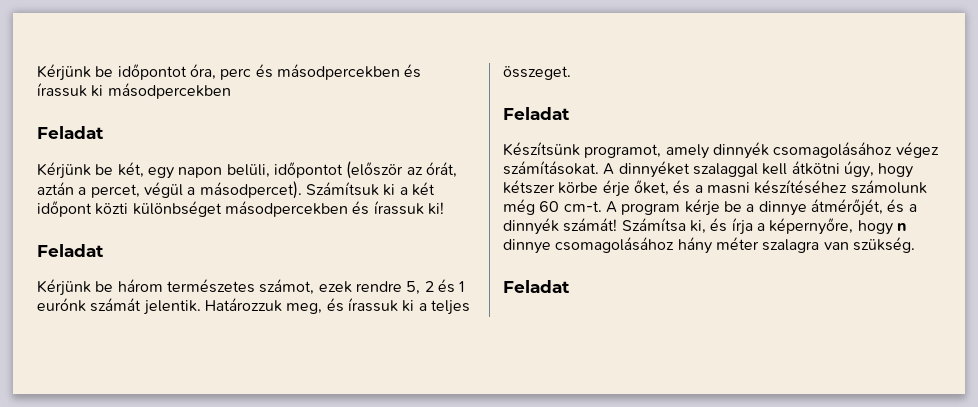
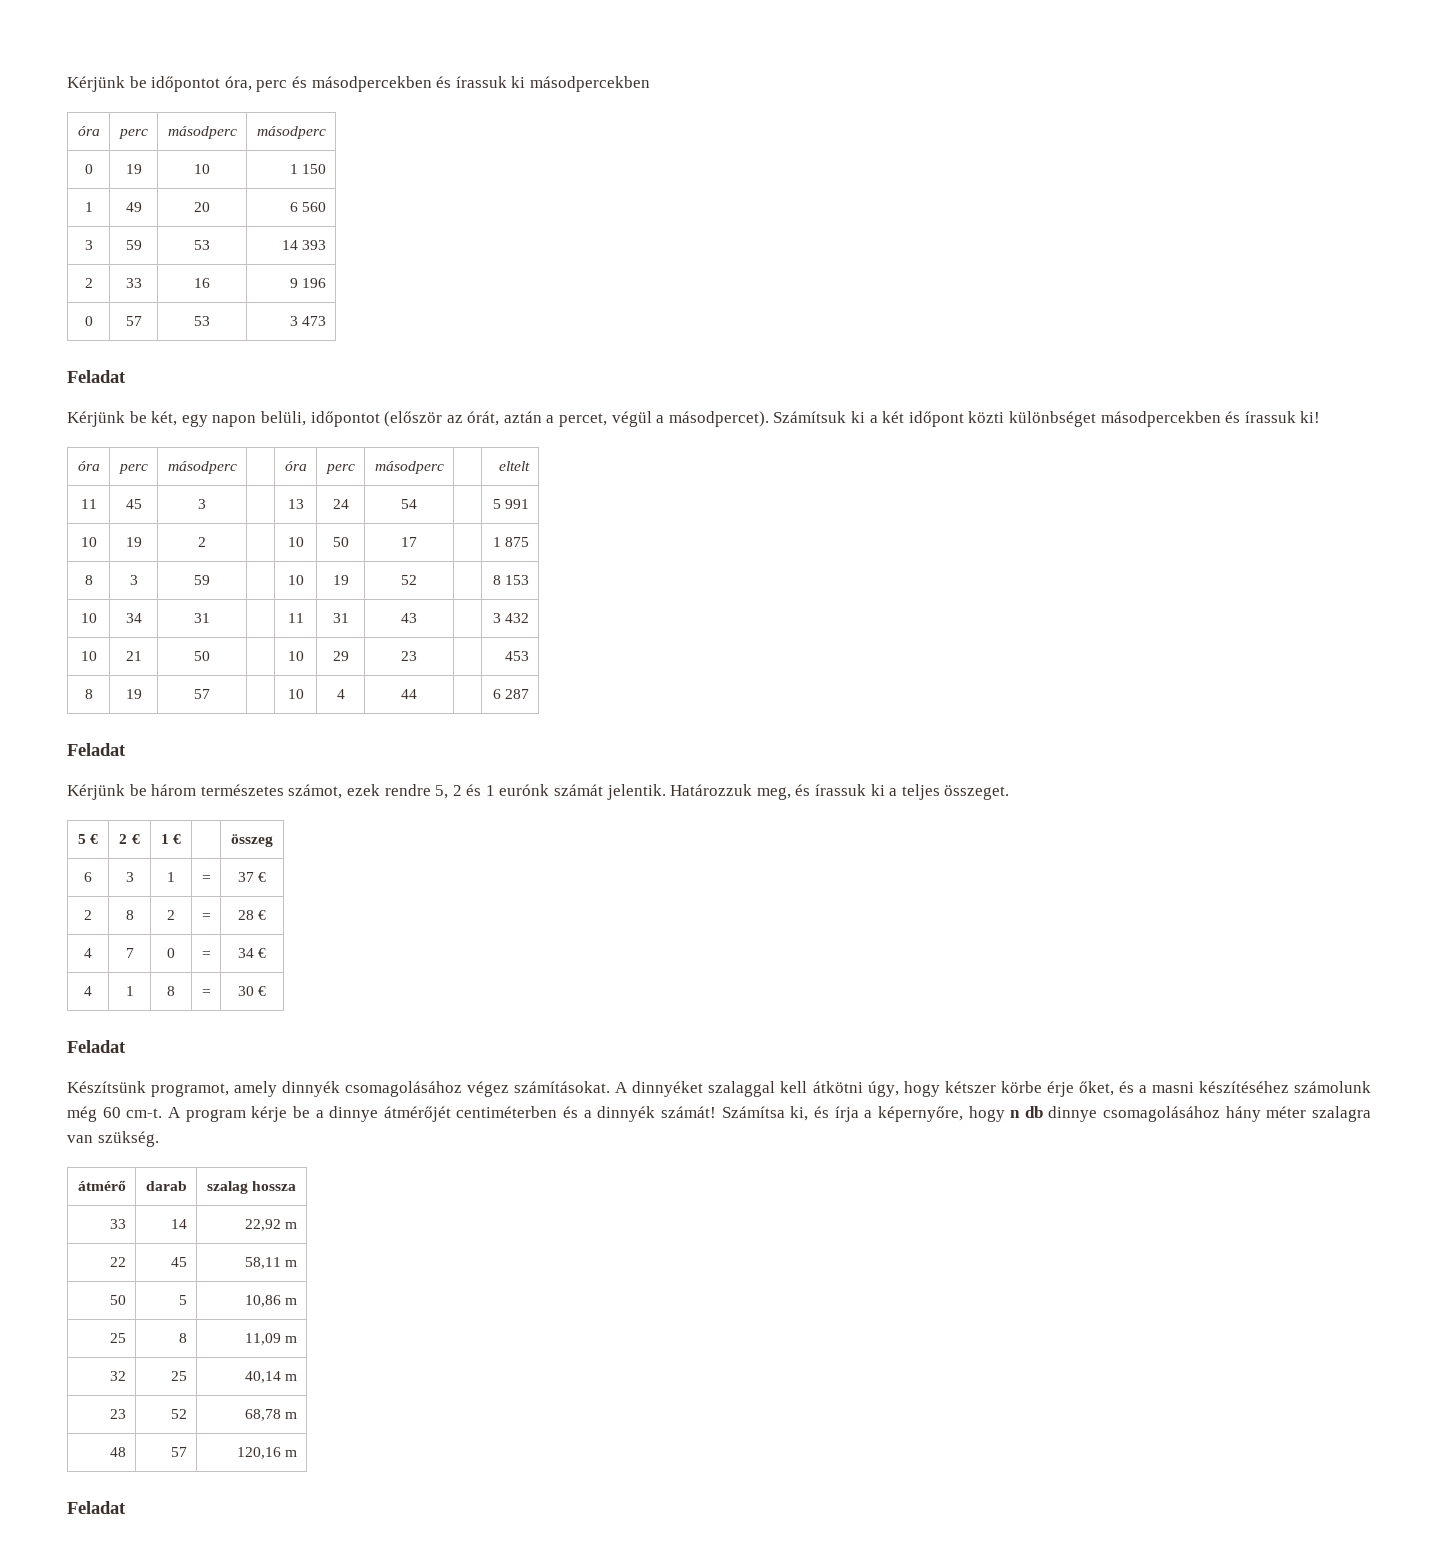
(231, 91) none -> [77,126,100,136] [118,129,148,139] [167,126,237,139] [256,126,326,139] [84,164,93,174] [125,164,142,174] [194,164,210,174] [290,164,327,174] [84,202,93,212] [125,202,142,212] [194,202,210,212] [290,202,327,212] [84,240,93,250] [125,240,142,250] [194,240,210,250] [282,240,327,250] [84,278,93,288] [125,278,142,288] [194,278,210,288] [290,278,327,288] [84,316,93,326] [125,316,142,326] [194,316,210,326] [290,316,327,326] // óra | perc | másodperc | másodperc // 0 | 19 | 10 | 1 150 // 1 | 49 | 20 | 6 560 // 3 | 59 | 53 | 14 393 // 2 | 33 | 16 | 9 196 // 0 | 57 | 53 | 3 473
(444, 208) none -> [77,461,100,471] [118,464,148,474] [167,461,237,474] [284,461,307,471] [325,464,355,474] [374,461,444,474] [499,461,531,471] [80,499,97,509] [125,499,142,509] [198,499,206,509] [287,499,304,509] [332,499,349,509] [401,499,417,509] [493,499,530,509] [80,537,97,547] [125,537,142,547] [198,537,206,547] [287,537,304,547] [332,537,349,547] [401,537,417,547] [493,537,530,547] [84,575,93,585] [129,575,138,585] [194,575,210,585] [287,575,304,585] [332,575,349,585] [401,575,417,585] [493,575,530,585] [80,613,97,623] [125,613,142,623] [194,613,210,623] [287,613,304,623] [332,613,349,623] [401,613,417,623] [493,613,530,623] [80,651,97,661] [125,651,142,661] [194,651,210,661] [287,651,304,661] [332,651,349,661] [401,651,417,661] [505,651,530,661] [84,689,93,699] [125,689,142,699] [194,689,210,699] [287,689,304,699] [336,689,345,699] [401,689,417,699] [493,689,530,699] // óra | perc | másodperc | | óra | perc | másodperc | | eltelt // 11 | 45 | 3 | | 13 | 24 | 54 | | 5 991 // 10 | 19 | 2 | | 10 | 50 | 17 | | 1 875 // 8 | 3 | 59 | | 10 | 19 | 52 | | 8 153 // 10 | 34 | 31 | | 11 | 31 | 43 | | 3 432 // 10 | 21 | 50 | | 10 | 29 | 23 | | 453 // 8 | 19 | 57 | | 10 | 4 | 44 | | 6 287
(571, 73) none -> [77,834,99,844] [119,834,140,844] [160,834,182,844] [231,834,273,847] [84,872,92,882] [125,872,134,882] [167,872,175,882] [201,875,211,882] [237,872,267,882] [84,910,92,920] [125,910,134,920] [167,910,175,920] [201,913,211,920] [237,910,267,920] [84,948,92,958] [125,948,134,958] [167,948,175,958] [201,951,211,958] [237,948,267,958] [84,986,92,996] [125,986,134,996] [167,986,175,996] [201,989,211,996] [237,986,267,996] // 5 € | 2 € | 1 € | | összeg // 6 | 3 | 1 | = | 37 € // 2 | 8 | 2 | = | 28 € // 4 | 7 | 0 | = | 34 € // 4 | 1 | 8 | = | 30 €
[810,199,883,216] átmérőjét, -> [383,1106,558,1122] átmérőjét centiméterben
(906, 227) none -> [1024,1106,1043,1118] db
(915, 245) none -> [78,1180,127,1191] [146,1181,188,1191] [206,1181,297,1194] [110,1219,127,1229] [171,1219,188,1229] [245,1219,298,1231] [110,1257,127,1267] [171,1257,188,1267] [245,1257,298,1269] [110,1295,127,1305] [179,1295,188,1305] [245,1295,298,1307] [110,1333,127,1343] [179,1333,188,1343] [245,1333,298,1345] [110,1371,127,1381] [171,1371,188,1381] [245,1371,298,1383] [110,1409,127,1419] [171,1409,188,1419] [245,1409,298,1421] [110,1447,127,1457] [171,1447,188,1457] [237,1447,298,1459] // átmérő | darab | szalag hossza // 33 | 14 | 22,92 m // 22 | 45 | 58,11 m // 50 | 5 | 10,86 m // 25 | 8 | 11,09 m // 32 | 25 | 40,14 m // 23 | 52 | 68,78 m // 48 | 57 | 120,16 m

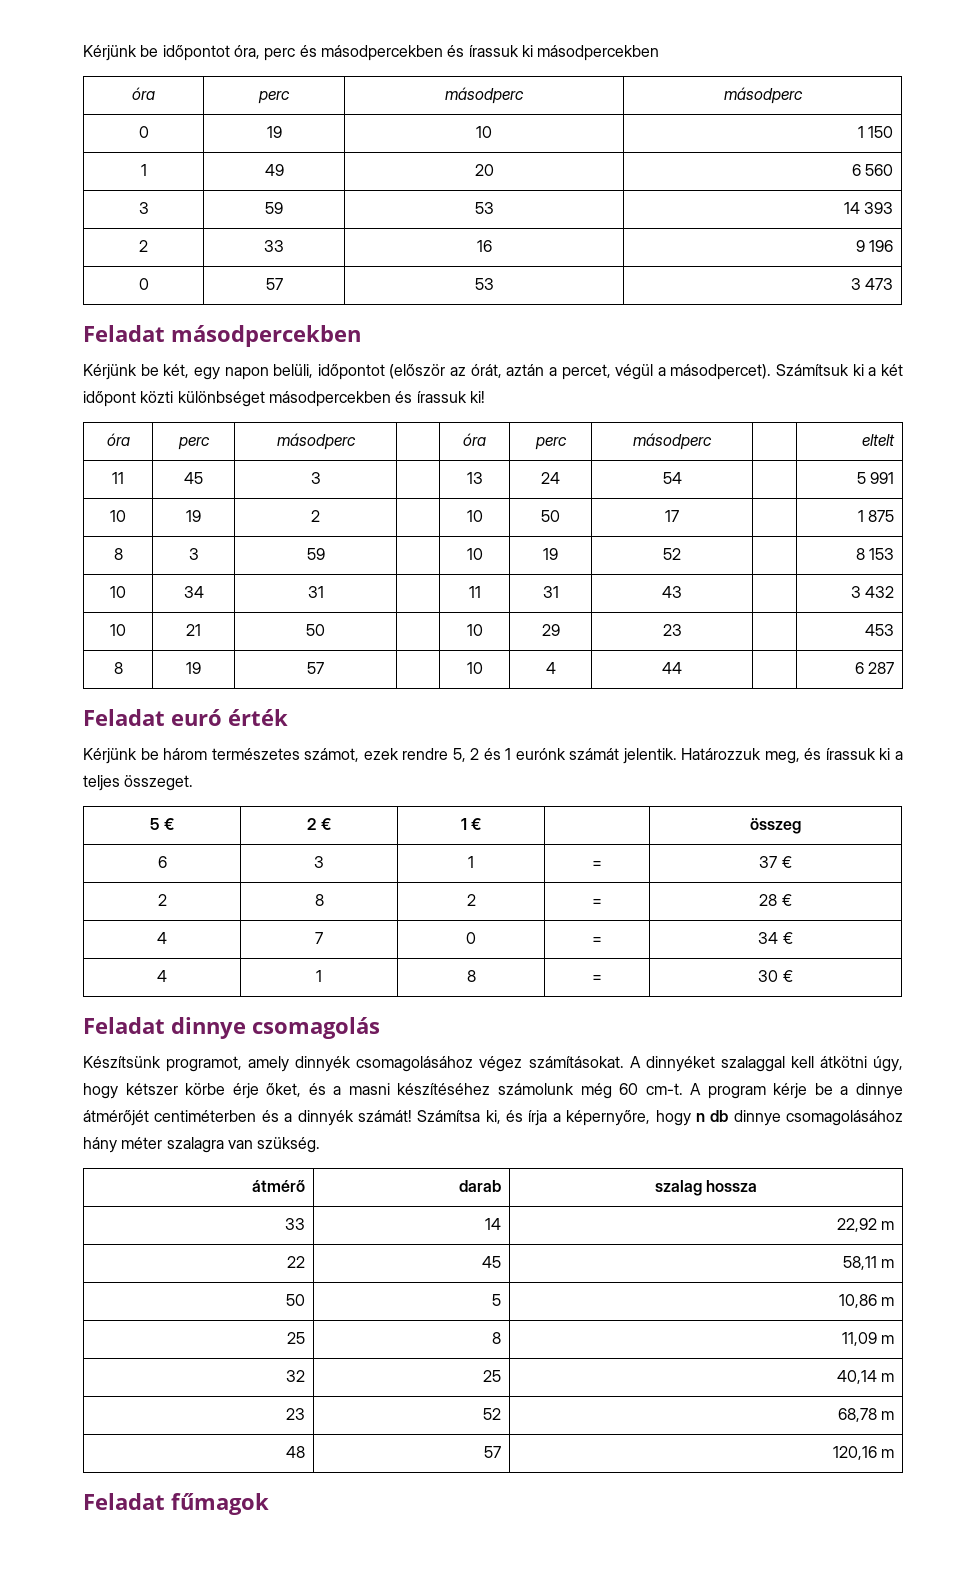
(126, 376) none -> [171,325,361,347] másodpercekben
(126, 749) none -> [171,709,288,726] euró érték
(126, 1046) none -> [171,1017,380,1039] dinnye csomagolás
(126, 1507) none -> [171,1493,269,1515] fűmagok

